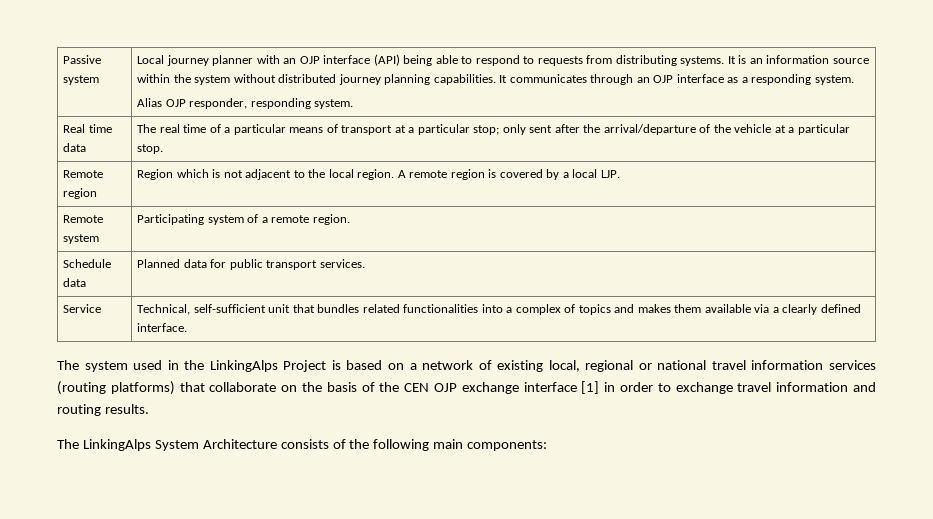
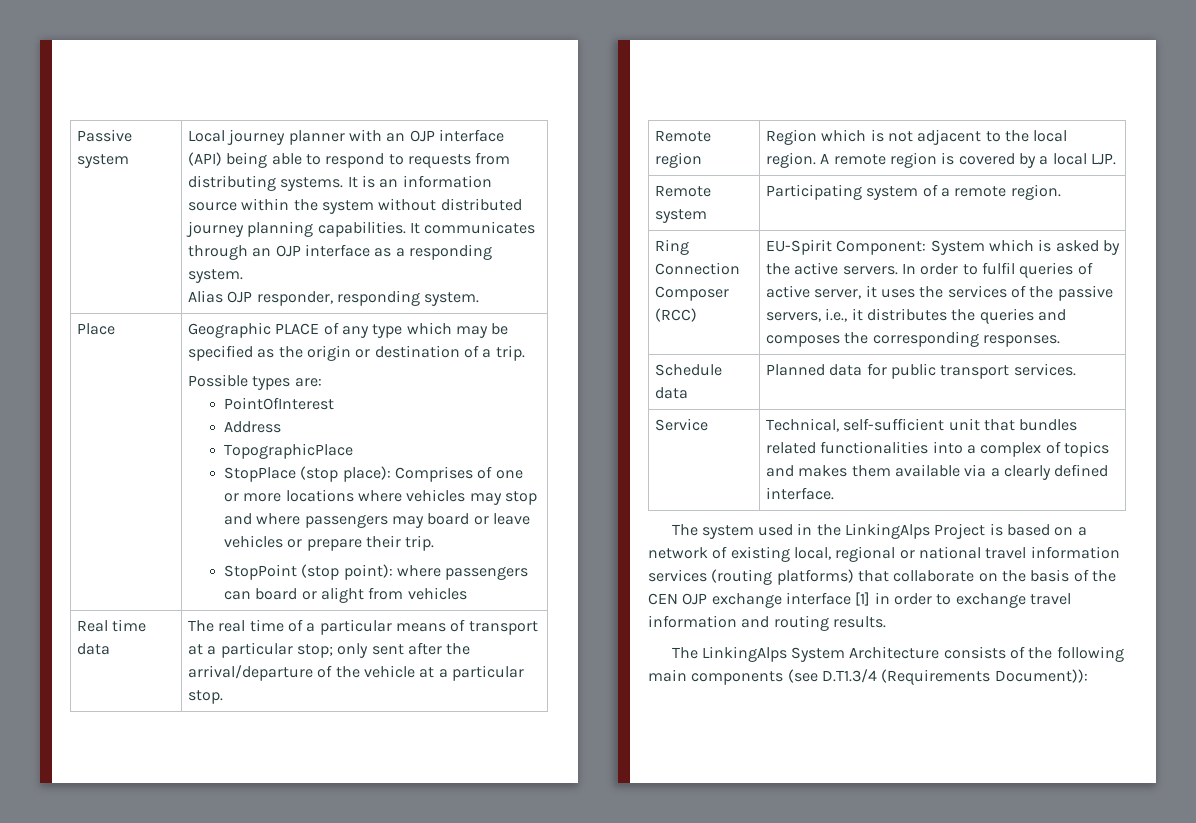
(354, 104) none -> [76,323,115,335] [187,322,509,338] [187,345,525,361] [187,374,322,390] [224,397,335,410] [224,421,282,433] [224,443,354,459] [224,466,523,482] [224,489,538,505] [224,513,531,528] [224,535,435,551] [224,564,529,580] [224,587,467,603] // Place | Geographic PLACE of any type which may be specified as the origin or destination of a trip. // Possible types are: // PointOfInterest // Address // TopographicPlace // StopPlace (stop place): Comprises of one or more locations where vehicles may stop and where passengers may board or leave vehicles or prepare their trip. // StopPoint (stop point): where passengers can board or alight from vehicles
(350, 219) none -> [654,239,689,255] [654,262,740,275] [654,286,729,301] [654,308,697,322] [765,239,1120,255] [765,262,1093,278] [765,285,1113,301] [765,308,1066,324] [765,331,1060,347] // Ring Connection Composer (RCC) | EU-Spirit Component: System which is asked by the active servers. In order to fulfil queries of active server, it uses the services of the passive servers, i.e., it distributes the queries and composes the corresponding responses.
[467,440,548,451] components: -> [691,669,1088,685] components (see D.T1.3/4 (Requirements Document)):

